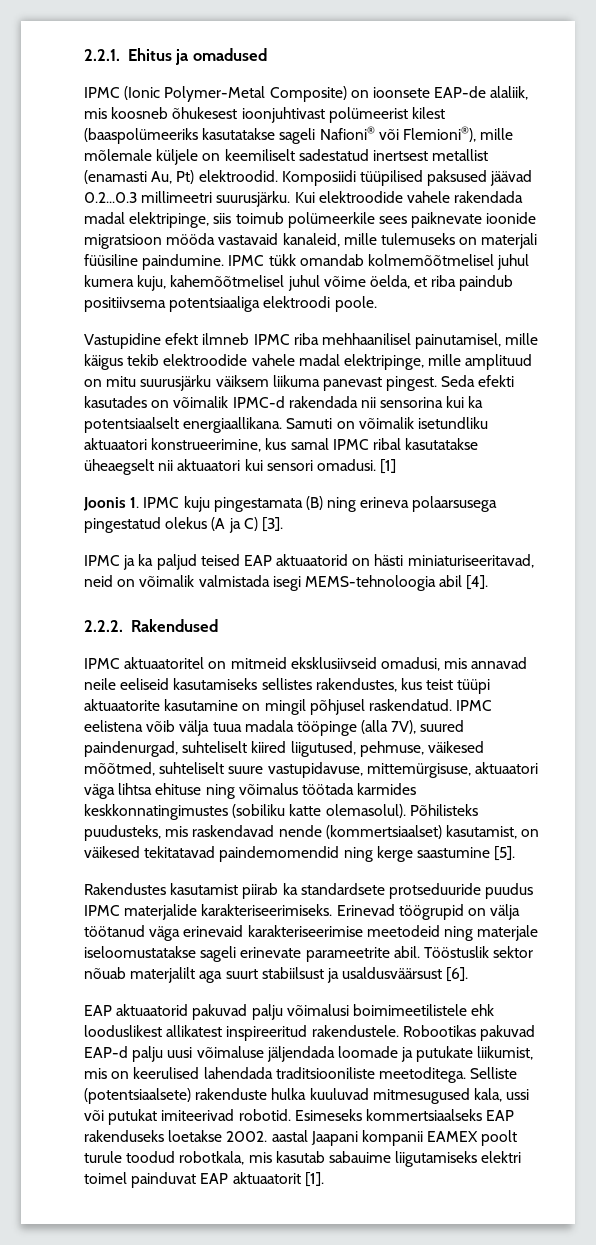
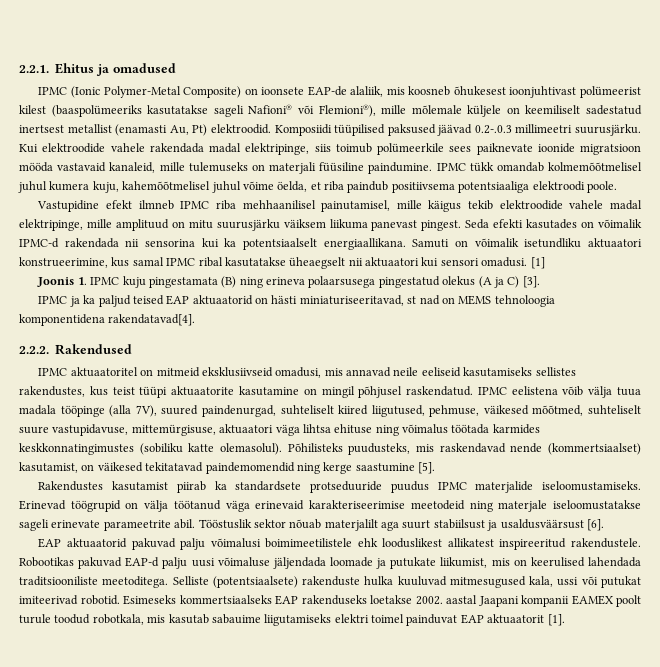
[84,192,137,203] 0.2...0.3 -> [474,125,512,134] 0.2-.0.3
[84,575,489,591] neid on võimalik valmistada isegi MEMS-tehnoloogia abil [4]. -> [407,295,555,307] [19,314,196,326] st nad on MEMS tehnoloogia komponentidena rakendatavad[4].
[201,904,333,916] karakteriseerimiseks. -> [542,481,641,491] iseloomustamiseks.

